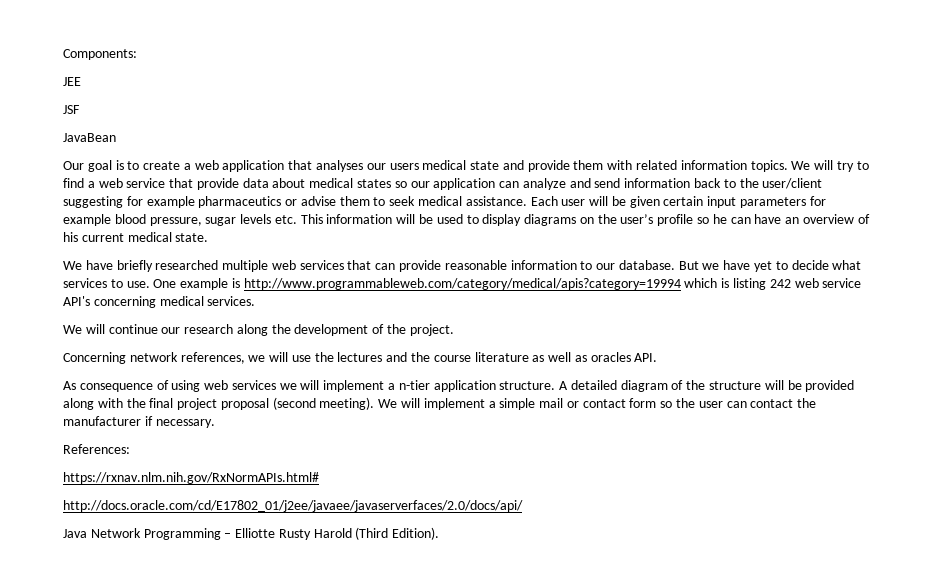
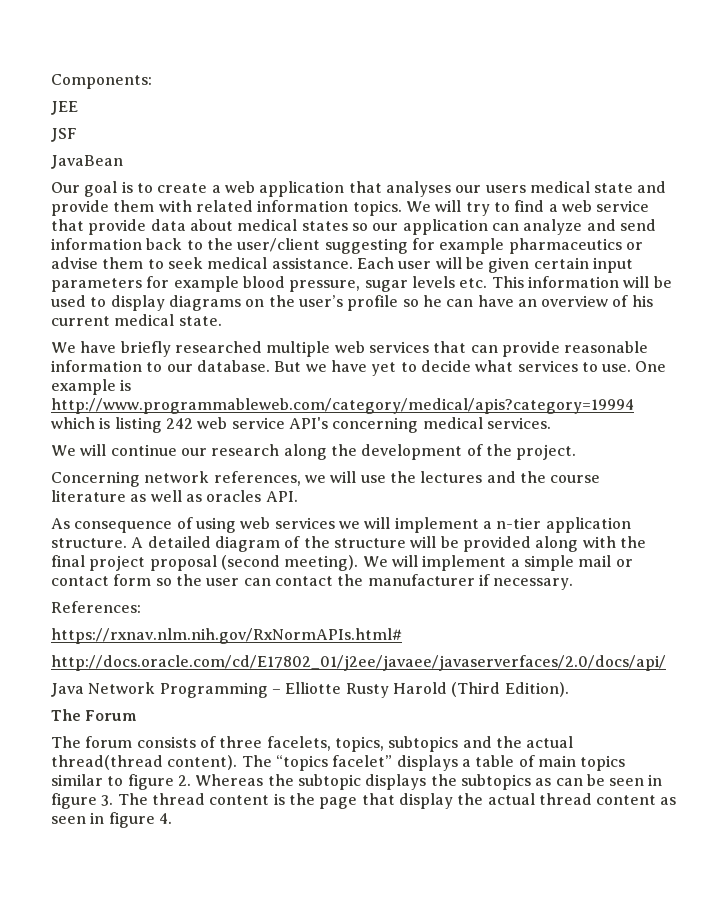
(440, 533) none -> [51,709,138,721] [51,736,574,752] [51,755,626,771] [51,774,663,790] [51,793,677,809] [51,812,172,828] // The Forum // The forum consists of three facelets, topics, subtopics and the actual thread(thread content). The “topics facelet” displays a table of main topics similar to figure 2. Whereas the subtopic displays the subtopics as can be seen in figure 3. The thread content is the page that display the actual thread content as seen in figure 4.

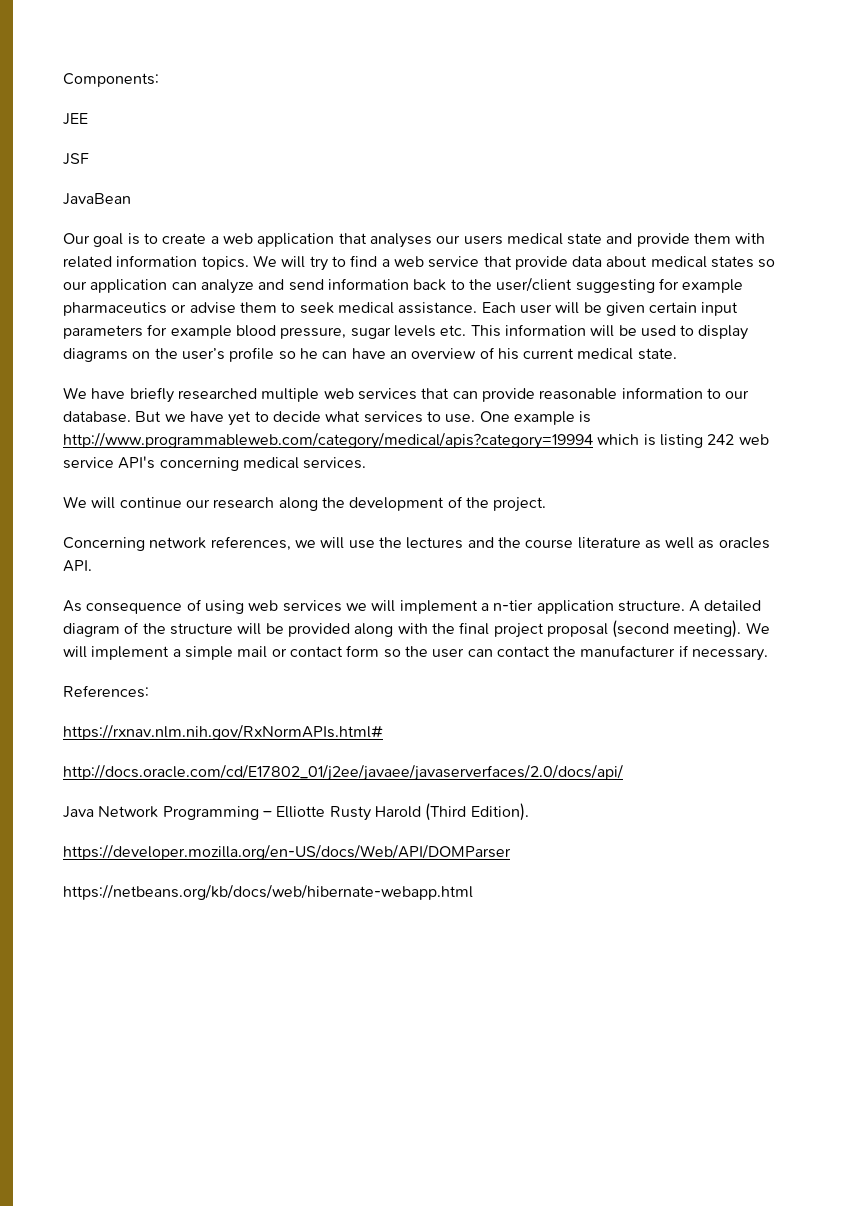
[51,709,138,721] [51,736,574,752] [51,755,626,771] [51,774,663,790] [51,793,677,809] [51,812,172,828] The Forum // The forum consists of three facelets, topics, subtopics and the actual thread(thread content). The “topics facelet” displays a table of main topics similar to figure 2. Whereas the subtopic displays the subtopics as can be seen in figure 3. The thread content is the page that display the actual thread content as seen in figure 4. -> [63,844,511,860] [63,884,473,900] https://developer.mozilla.org/en-US/docs/Web/API/DOMParser // https://netbeans.org/kb/docs/web/hibernate-webapp.html

